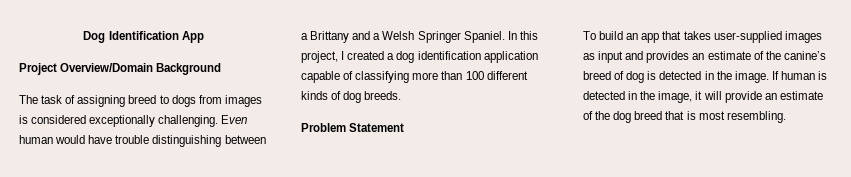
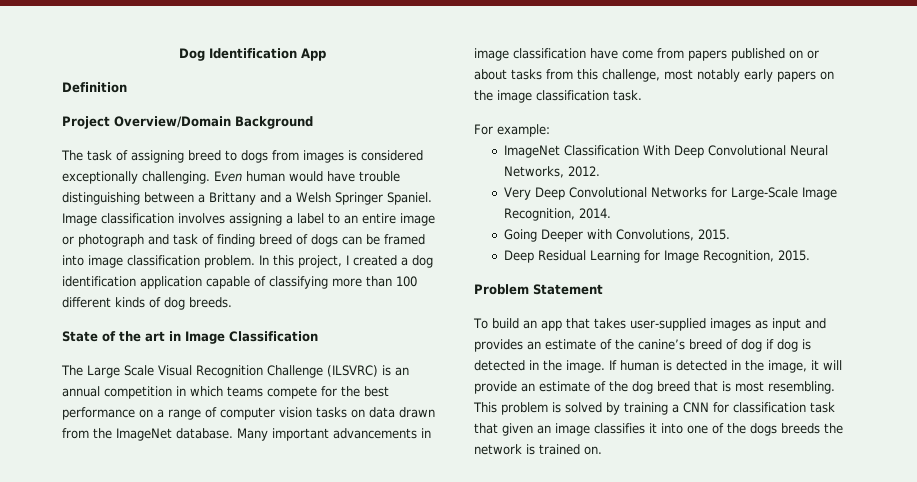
(204, 37) none -> [62,82,127,93] // Definition
(505, 37) none -> [62,213,435,226] [62,234,425,247] [62,255,255,268] Image classification involves assigning a label to an entire image or photograph and task of finding breed of dogs can be framed into image classification problem.
(402, 95) none -> [62,331,318,344] [61,365,409,378] [62,386,389,399] [62,407,435,420] [62,428,431,441] [474,48,819,61] [474,69,834,82] [474,90,642,103] [474,124,550,137] [503,145,828,158] [503,166,600,178] [503,187,837,200] [503,208,611,221] [503,229,730,242] [503,250,810,263] // State of the art in Image Classification // The Large Scale Visual Recognition Challenge (ILSVRC) is an annual competition in which teams compete for the best performance on a range of computer vision tasks on data drawn from the ImageNet database. Many important advancements in image classification have come from papers published on or about tasks from this challenge, most notably early papers on the image classification task. // For example: // ImageNet Classification With Deep Convolutional Neural Networks, 2012. // Very Deep Convolutional Networks for Large-Scale Image Recognition, 2014. // Going Deeper with Convolutions, 2015. // Deep Residual Learning for Image Recognition, 2015.
(645, 77) none -> [766,339,798,352] if dog
(786, 117) none -> [473,402,835,415] [474,423,843,436] [474,444,602,455] This problem is solved by training a CNN for classification task that given an image classifies it into one of the dogs breeds the network is trained on.

